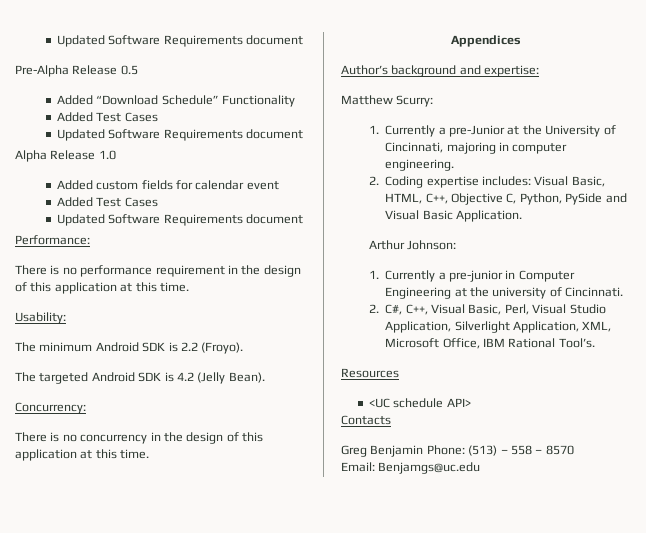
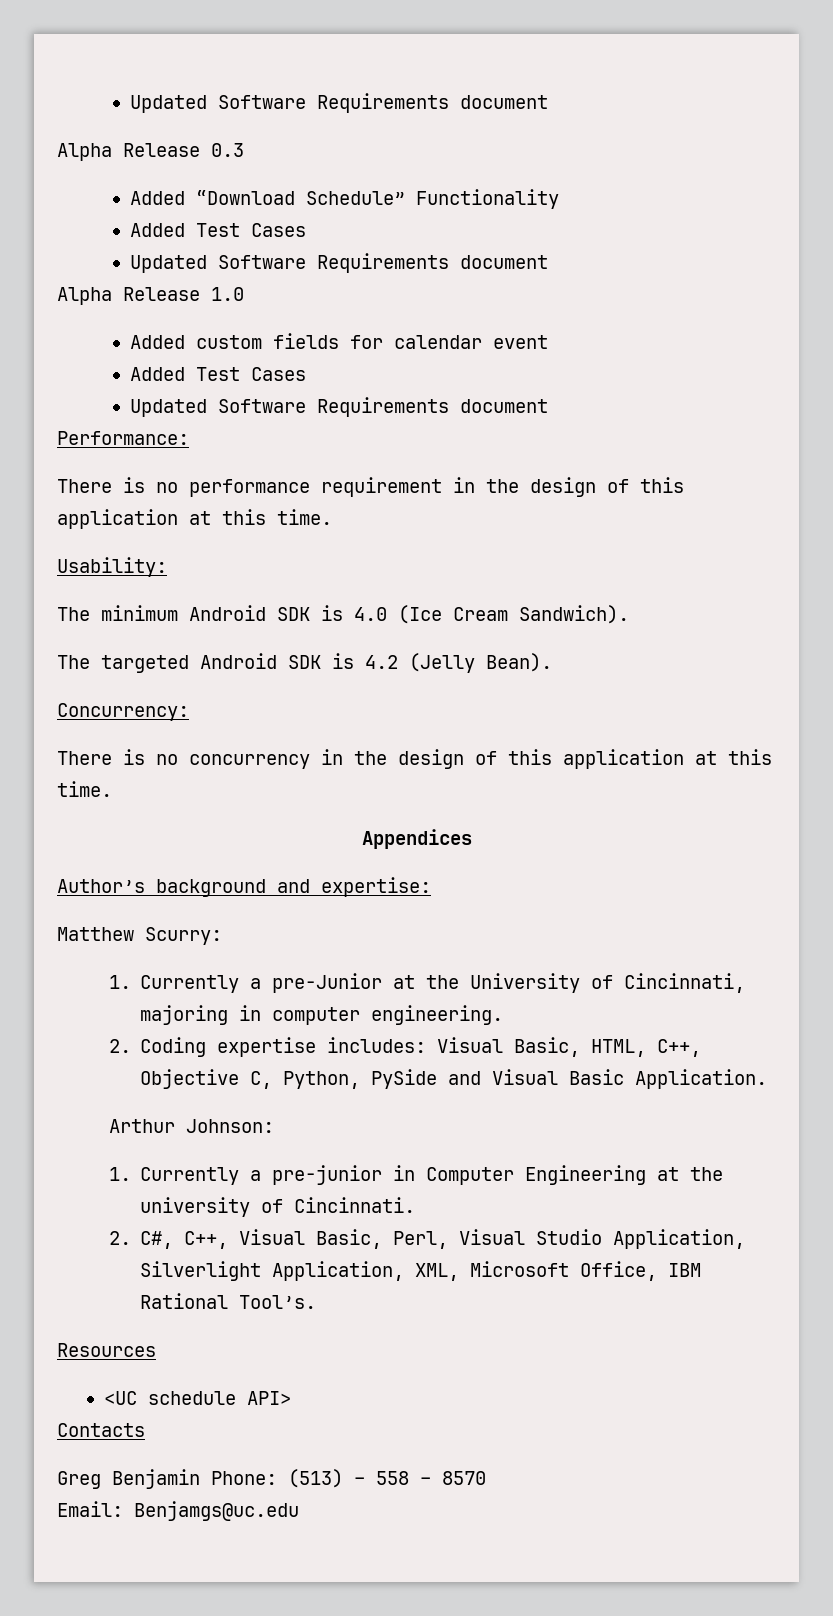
[56,35,303,47] [15,65,138,77] Updated Software Requirements document // Pre-Alpha Release 0.5 -> [129,93,548,113] [57,143,244,161] Updated Software Requirements document // Alpha Release 0.3
[180,342,244,354] 2.2 (Froyo). -> [354,605,629,624] 4.0 (Ice Cream Sandwich).

